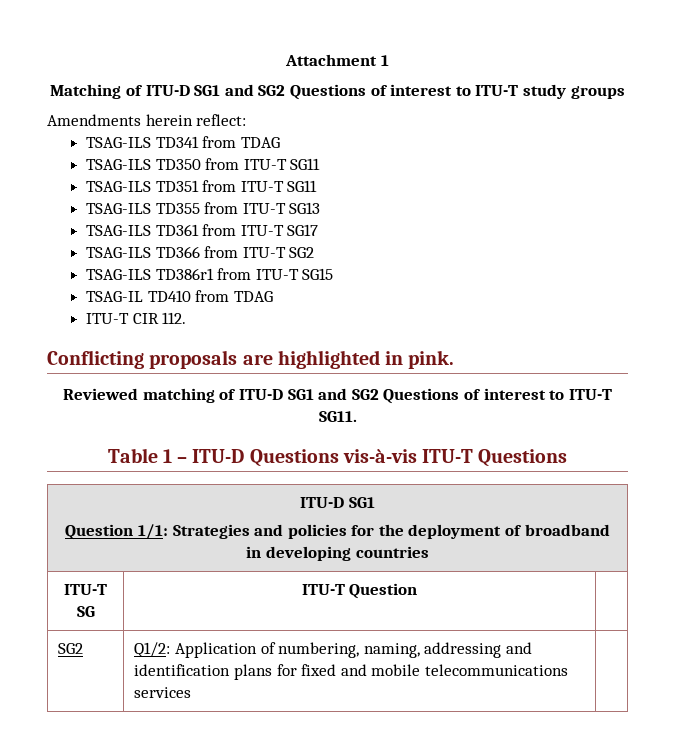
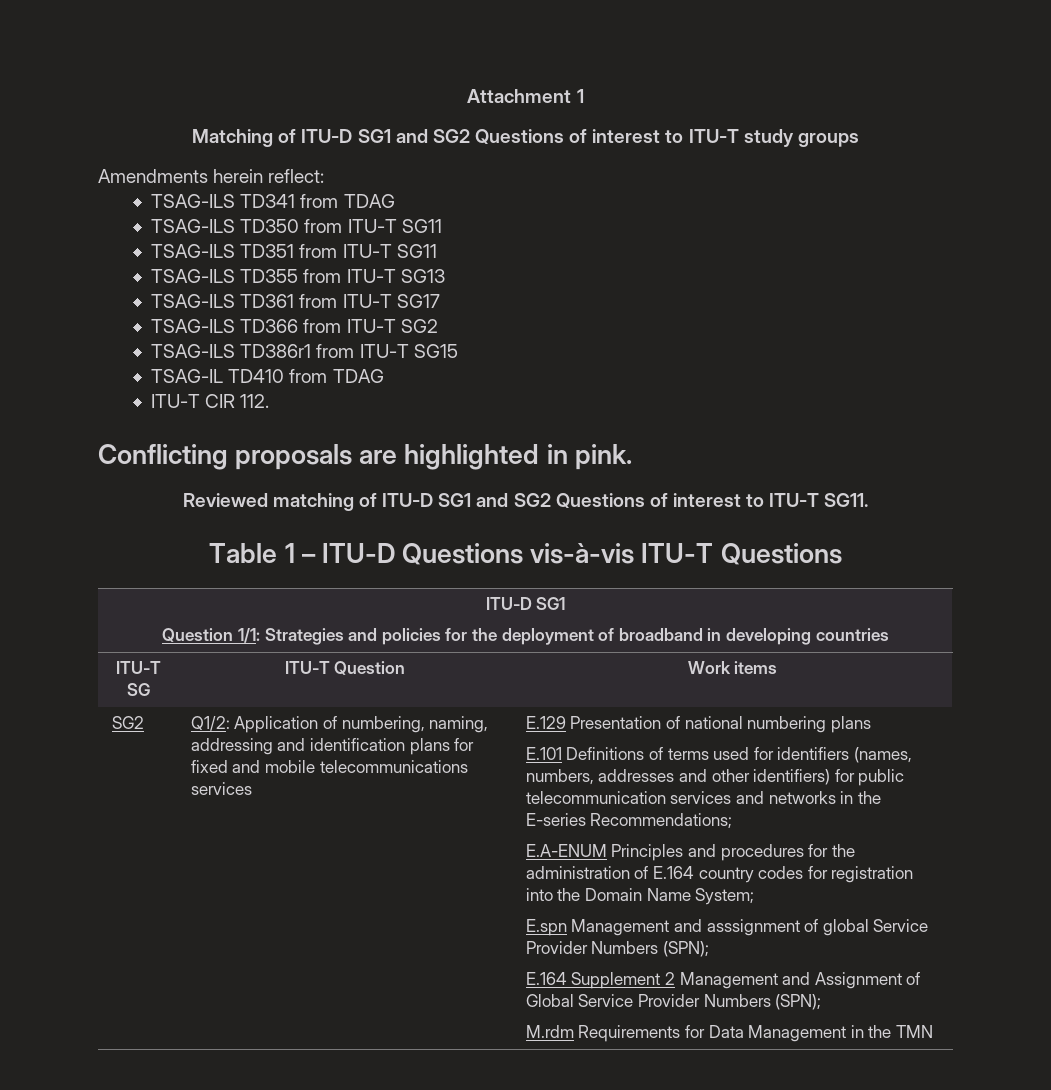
(418, 591) none -> [687,661,778,674] Work items
(192, 692) none -> [525,716,871,733] [525,747,912,763] [525,769,905,786] [525,791,881,804] [525,813,733,828] [525,844,855,861] [525,866,914,883] [525,888,755,905] [525,919,929,936] [525,941,709,957] [525,972,921,989] [525,994,822,1010] [525,1025,933,1042] E.129 Presentation of national numbering plans // E.101 Definitions of terms used for identifiers (names, numbers, addresses and other identifiers) for public telecommunication services and networks in the E-series Recommendations; // E.A-ENUM Principles and procedures for the administration of E.164 country codes for registration into the Domain Name System; // E.spn Management and asssignment of global Service Provider Numbers (SPN); // E.164 Supplement 2 Management and Assignment of Global Service Provider Numbers (SPN); // M.rdm Requirements for Data Management in the TMN

